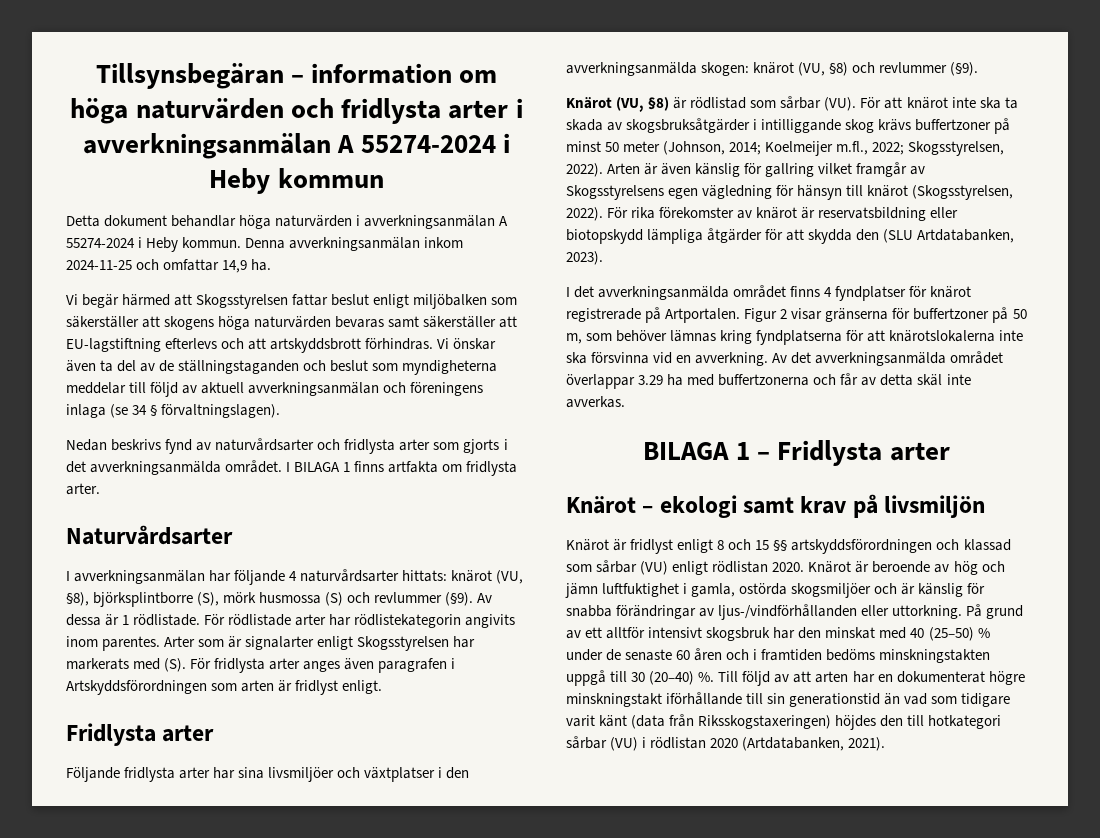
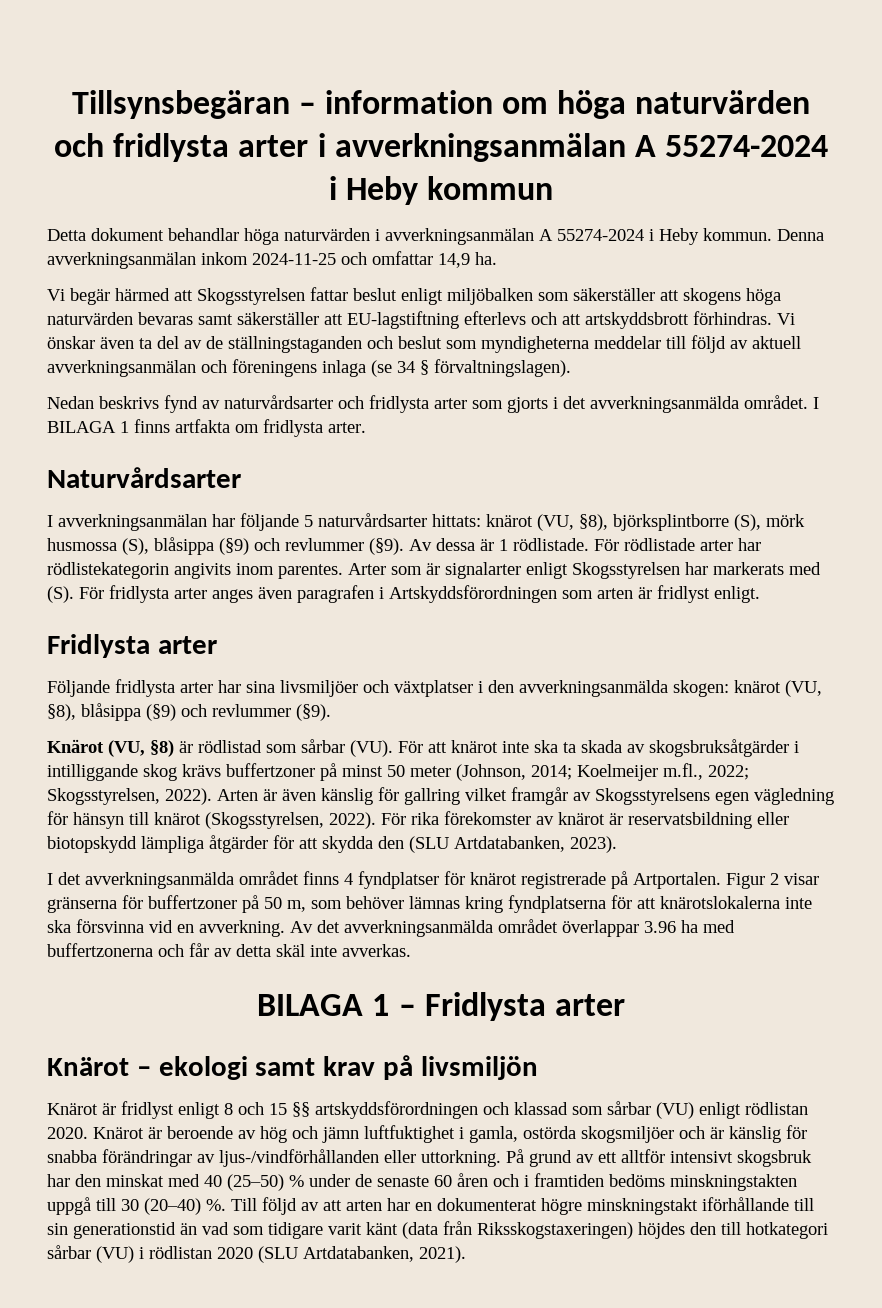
[289,571,298,581] 4 -> [304,515,313,527] 5
[325,592,344,606] (S) -> [122,537,249,555] (S), blåsippa (§9)
[829,62,849,76] §8) -> [47,703,176,721] §8), blåsippa (§9)
[638,375,664,385] 3.29 -> [644,921,676,933] 3.96
[742,737,845,751] (Artdatabanken, -> [258,1246,414,1263] (SLU Artdatabanken,

